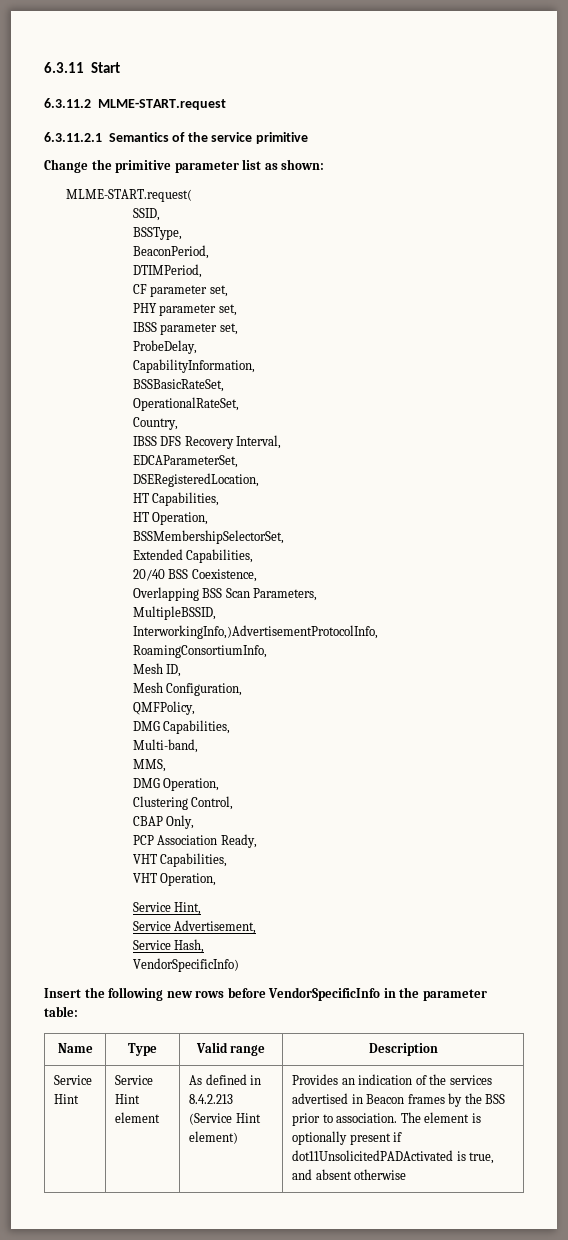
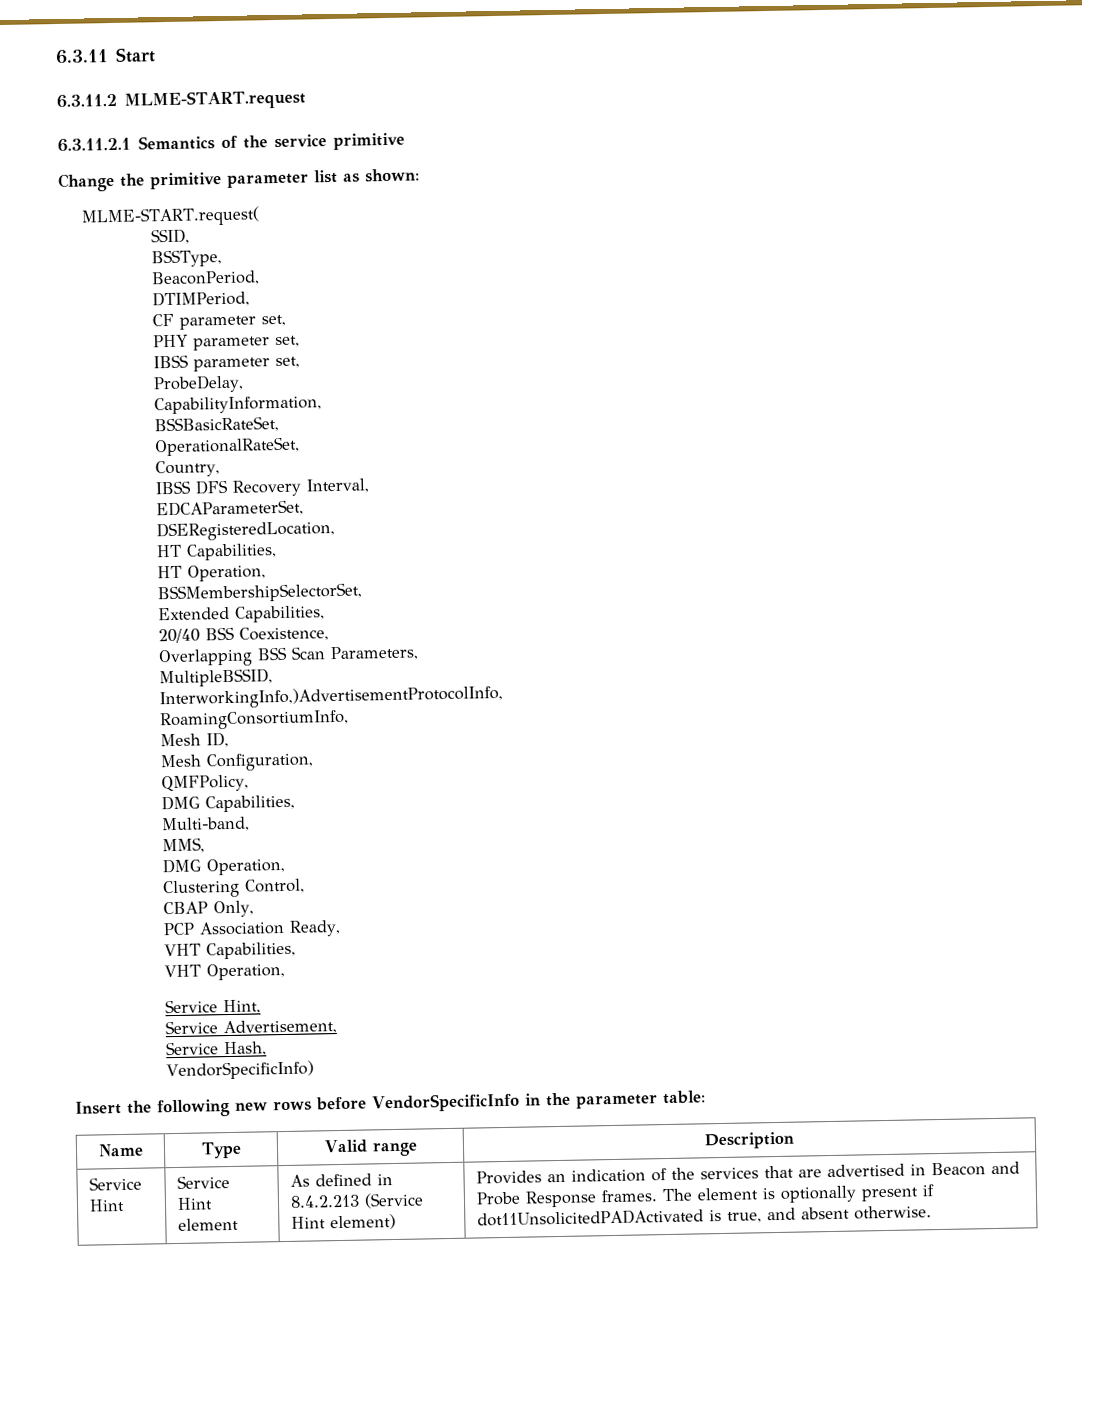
(492, 1080) none -> [763,1165,822,1179] that are
[407,1093,506,1107] [292,1113,398,1126] frames by the BSS prior to association. -> [990,1161,1020,1175] [475,1189,658,1208] and Probe Response frames.
[354,1169,407,1180] otherwise -> [853,1205,932,1220] otherwise.

